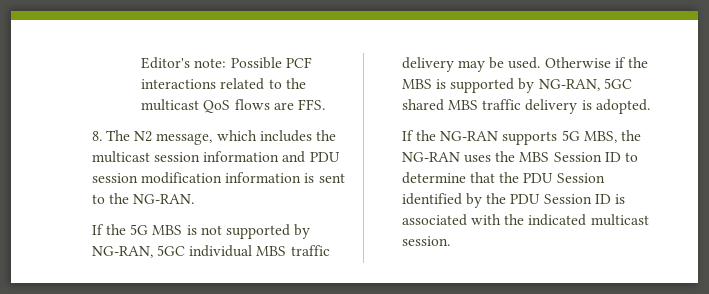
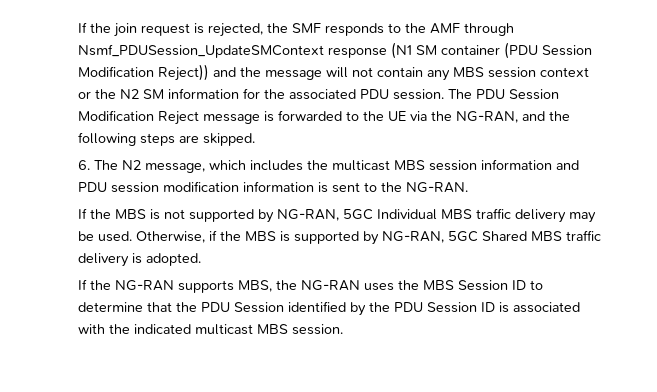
[141,57,312,69] [141,78,306,90] [141,99,326,113] [91,131,102,141] Editor's note: Possible PCF interactions related to the multicast QoS flows are FFS. // 8. -> [78,22,515,37] [78,42,593,59] [78,64,590,81] [78,88,560,100] [78,110,571,125] [78,132,256,146] [78,160,91,170] If the join request is rejected, the SMF responds to the AMF through Nsmf_PDUSession_UpdateSMContext response (N1 SM container (PDU Session Modification Reject)) and the message will not contain any MBS session context or the N2 SM information for the associated PDU session. The PDU Session Modification Reject message is forwarded to the UE via the NG-RAN, and the following steps are skipped. // 6.
(150, 157) none -> [394,160,426,170] MBS
[130,224,149,235] 5G -> (112, 214) none
[189,245,253,257] individual -> [377,209,438,220] Individual
[544,57,611,68] Otherwise -> [136,231,206,243] Otherwise,
[401,99,444,111] shared -> [482,231,528,241] Shared
[561,130,580,141] 5G -> (235, 286) none
(649, 220) none -> [257,324,289,334] MBS

